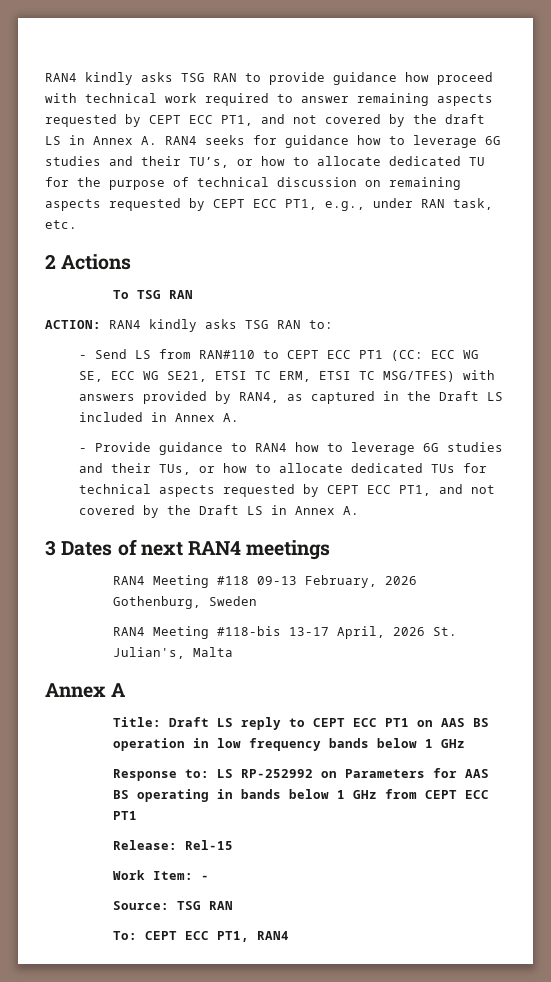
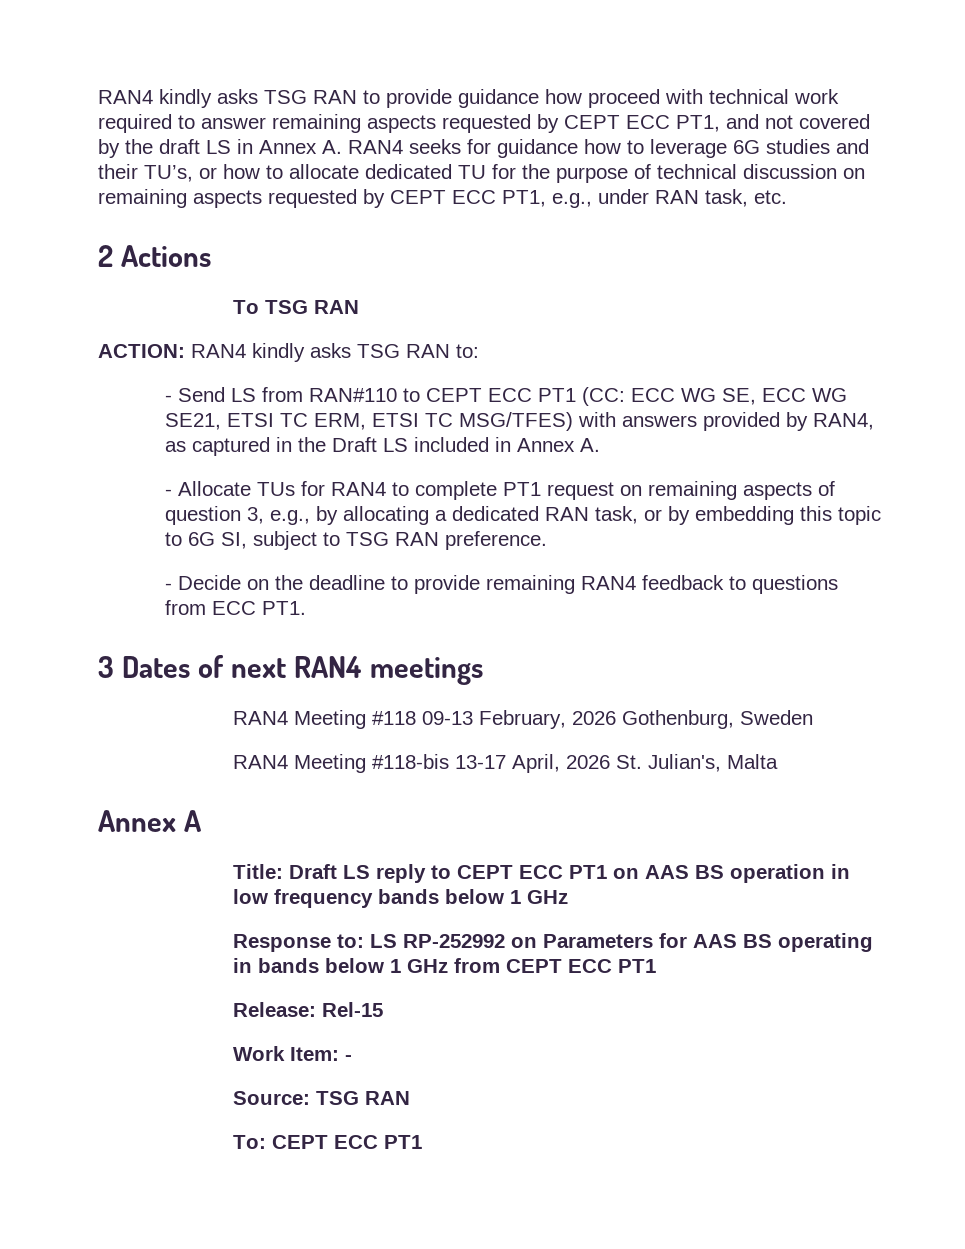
[94,442,503,455] [78,463,487,475] [78,484,495,497] [78,505,359,518] Provide guidance to RAN4 how to leverage 6G studies and their TUs, or how to allocate dedicated TUs for technical aspects requested by CEPT ECC PT1, and not covered by the Draft LS in Annex A. -> [178,481,836,500] [165,506,882,525] [165,531,548,550] [165,575,839,594] [165,600,307,615] Allocate TUs for RAN4 to complete PT1 request on remaining aspects of question 3, e.g., by allocating a dedicated RAN task, or by embedding this topic to 6G SI, subject to TSG RAN preference. // - Decide on the deadline to provide remaining RAN4 feedback to questions from ECC PT1.
[216,931,289,942] PT1, RAN4 -> [383,1135,422,1149] PT1

